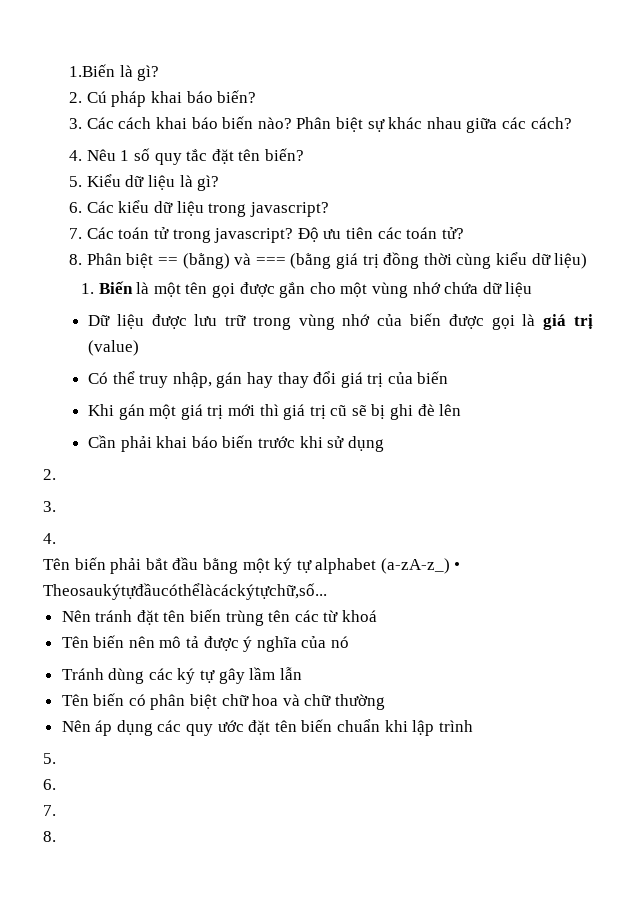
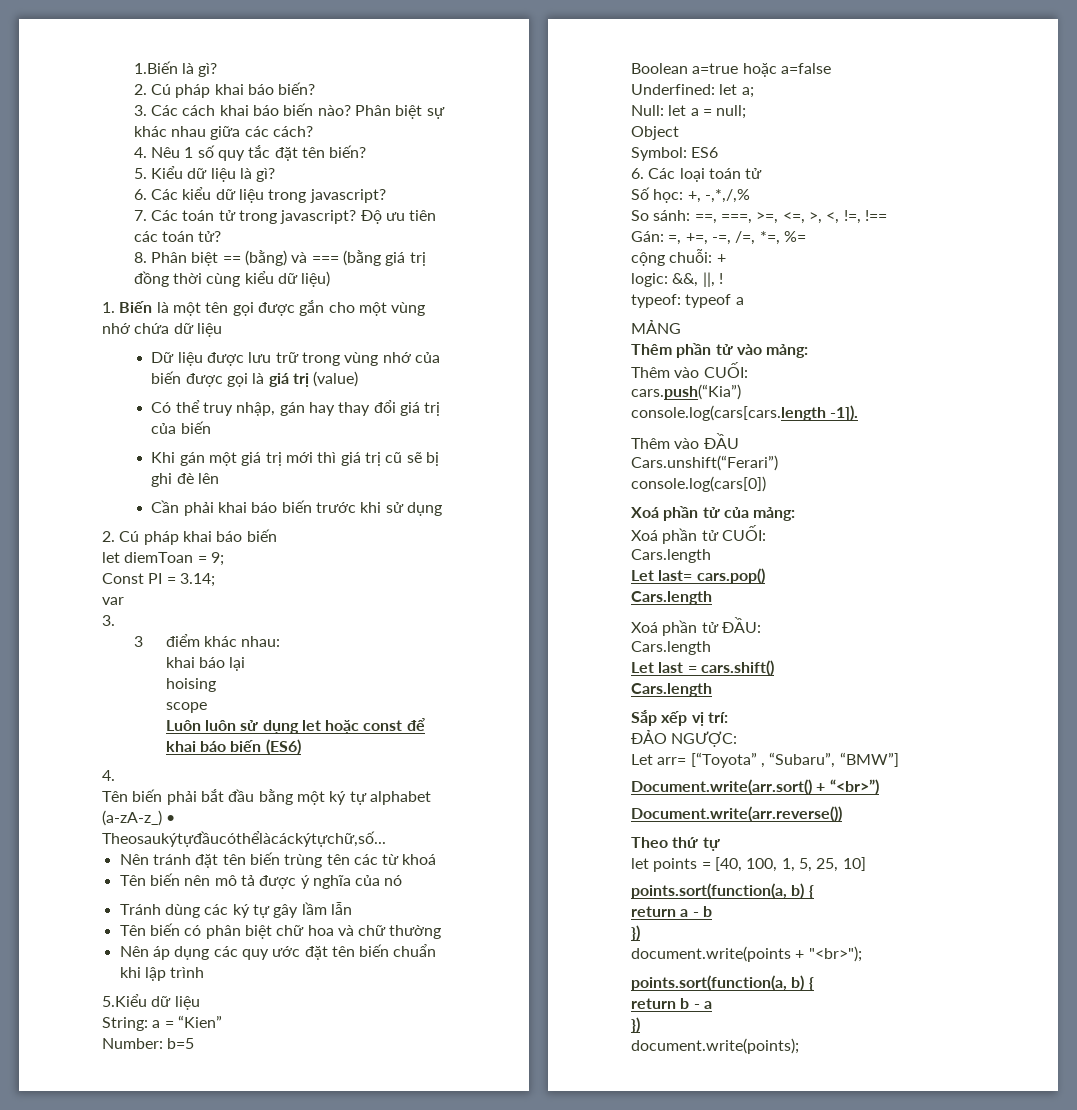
[43,501,56,512] // 3. -> [119,529,277,545] [102,552,224,566] [102,573,215,587] [102,597,124,605] [102,615,115,626] [133,634,281,647] [165,657,246,671] [165,678,216,692] [165,702,207,713] [165,718,425,734] [165,739,301,755] Cú pháp khai báo biến // let diemToan = 9; // Const PI = 3.14; // var // 3. // 3 điểm khác nhau: // khai báo lại // hoising // scope // Luôn luôn sử dụng let hoặc const để khai báo biến (ES6)
[43,753,56,764] [43,779,56,790] [43,805,56,816] [43,831,56,842] 5. // 6. // 7. // 8. -> [102,994,200,1010] [102,1015,222,1031] [102,1038,195,1049] [631,63,831,77] [631,84,754,98] [631,105,747,119] [631,126,679,140] [631,147,719,161] [631,168,763,182] [631,187,750,203] [631,210,887,224] [631,231,806,245] [631,249,726,266] [631,272,723,287] [631,294,744,308] [631,320,681,334] [631,343,809,358] [631,362,748,378] [631,384,741,400] [631,405,859,421] [631,433,739,449] [631,455,778,471] [631,476,766,492] [631,506,796,521] [631,525,766,544] [631,549,711,563] [631,568,765,584] [631,591,712,605] [631,617,761,636] [631,641,711,655] [631,660,774,676] [631,683,712,697] [631,710,728,726] [631,730,738,747] [631,752,899,768] [631,779,879,795] [631,806,842,822] [631,837,720,851] [631,857,866,872] [631,883,814,899] [631,906,712,917] [631,925,640,941] [631,946,862,962] [631,975,814,991] [631,998,712,1009] [631,1017,640,1033] [631,1038,799,1054] 5.Kiểu dữ liệu // String: a = “Kien” // Number: b=5 // Boolean a=true hoặc a=false // Underfined: let a; // Null: let a = null; // Object // Symbol: ES6 // 6. Các loại toán tử // Số học: +, -,*,/,% // So sánh: ==, ===, >=, <=, >, <, !=, !== // Gán: =, +=, -=, /=, *=, %= // cộng chuỗi: + // logic: &&, ||, ! // typeof: typeof a // MẢNG // Thêm phần tử vào mảng: // Thêm vào CUỐI: // cars.push(“Kia”) // console.log(cars[cars.length -1]). // Thêm vào ĐẦU // Cars.unshift(“Ferari”) // console.log(cars[0]) // Xoá phần tử của mảng: // Xoá phần tử CUỐI: // Cars.length // Let last= cars.pop() // Cars.length // Xoá phần tử ĐẦU: // Cars.length // Let last = cars.shift() // Cars.length // Sắp xếp vị trí: // ĐẢO NGƯỢC: // Let arr= [“Toyota” , “Subaru”, “BMW”] // Document.write(arr.sort() + “<br>”) // Document.write(arr.reverse()) // Theo thứ tự // let points = [40, 100, 1, 5, 25, 10] // points.sort(function(a, b) { // return a - b // }) // document.write(points + "<br>"); // points.sort(function(a, b) { // return b - a // }) // document.write(points);

